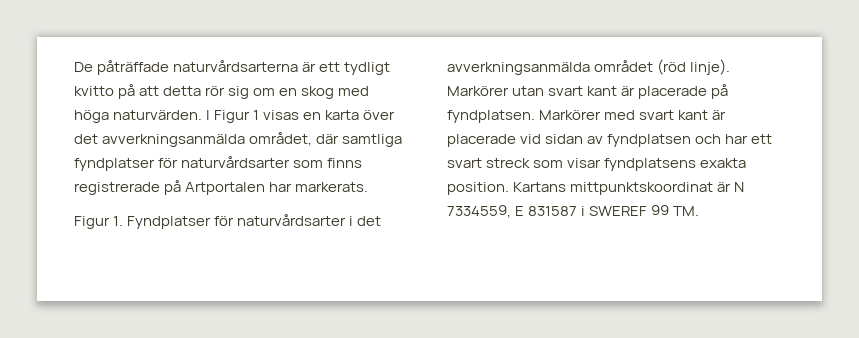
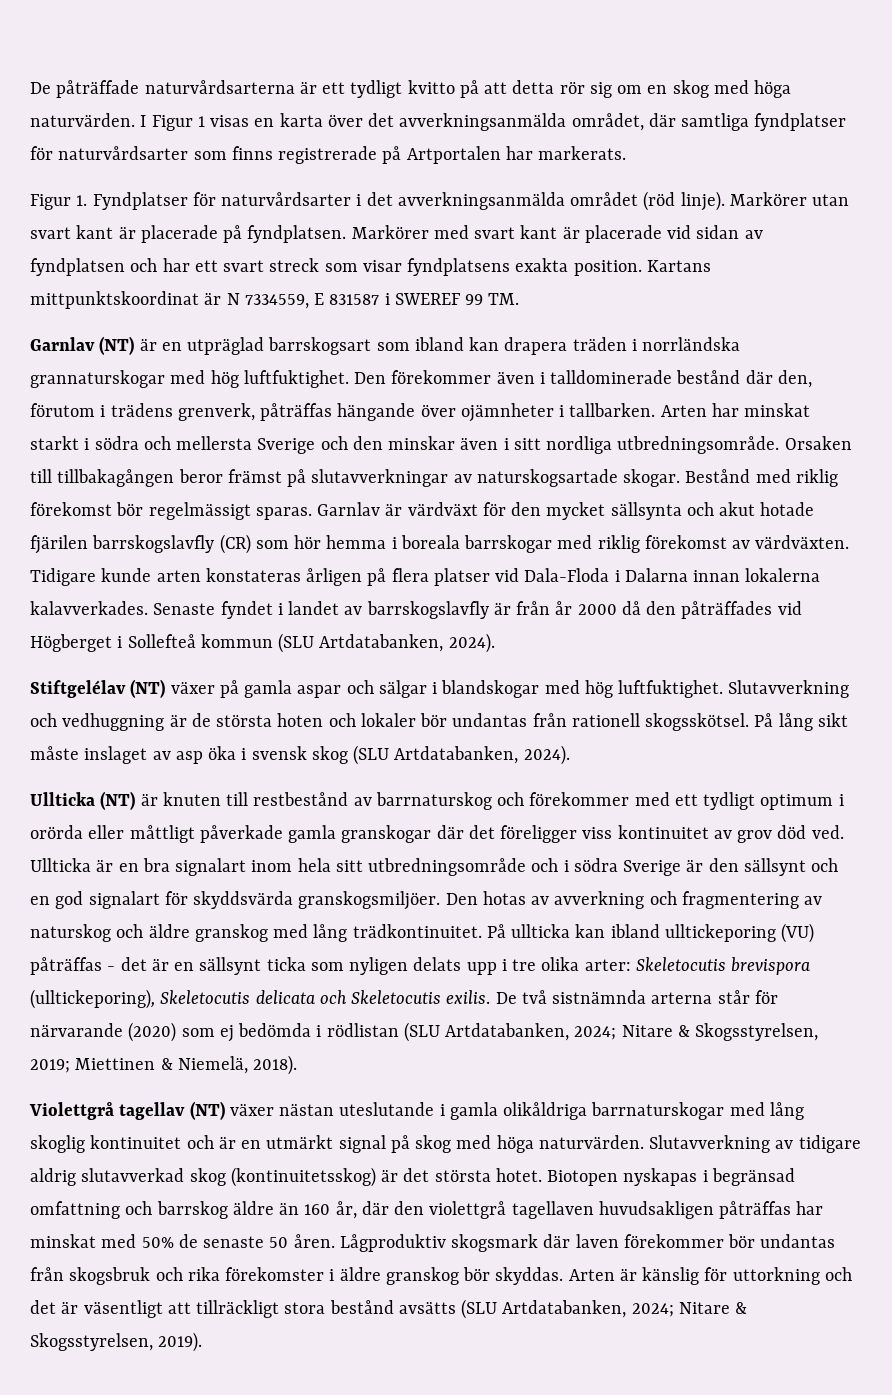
(700, 211) none -> [30,336,741,355] [30,370,812,388] [30,403,811,422] [30,436,852,454] [30,469,838,487] [30,502,815,520] [30,534,850,554] [30,568,821,586] [30,601,802,619] [30,633,495,653] [30,679,850,698] [30,713,848,731] [30,745,570,765] [30,791,844,810] [30,825,844,843] [30,858,839,876] [30,891,823,910] [30,923,815,943] [30,957,811,975] [30,989,778,1009] [30,1022,819,1042] [30,1055,298,1075] [29,1101,804,1120] [30,1135,861,1153] [30,1167,795,1187] [30,1201,824,1219] [30,1234,836,1252] [30,1267,852,1285] [30,1299,748,1319] [30,1332,203,1352] // Garnlav (NT) är en utpräglad barrskogsart som ibland kan drapera träden i norrländska grannaturskogar med hög luftfuktighet. Den förekommer även i talldominerade bestånd där den, förutom i trädens grenverk, påträffas hängande över ojämnheter i tallbarken. Arten har minskat starkt i södra och mellersta Sverige och den minskar även i sitt nordliga utbredningsområde. Orsaken till tillbakagången beror främst på slutavverkningar av naturskogsartade skogar. Bestånd med riklig förekomst bör regelmässigt sparas. Garnlav är värdväxt för den mycket sällsynta och akut hotade fjärilen barrskogslavfly (CR) som hör hemma i boreala barrskogar med riklig förekomst av värdväxten. Tidigare kunde arten konstateras årligen på flera platser vid Dala-Floda i Dalarna innan lokalerna kalavverkades. Senaste fyndet i landet av barrskogslavfly är från år 2000 då den påträffades vid Högberget i Sollefteå kommun (SLU Artdatabanken, 2024). // Stiftgelélav (NT) växer på gamla aspar och sälgar i blandskogar med hög luftfuktighet. Slutavverkning och vedhuggning är de största hoten och lokaler bör undantas från rationell skogsskötsel. På lång sikt måste inslaget av asp öka i svensk skog (SLU Artdatabanken, 2024). // Ullticka (NT) är knuten till restbestånd av barrnaturskog och förekommer med ett tydligt optimum i orörda eller måttligt påverkade gamla granskogar där det föreligger viss kontinuitet av grov död ved. Ullticka är en bra signalart inom hela sitt utbredningsområde och i södra Sverige är den sällsynt och en god signalart för skyddsvärda granskogsmiljöer. Den hotas av avverkning och fragmentering av naturskog och äldre granskog med lång trädkontinuitet. På ullticka kan ibland ulltickeporing (VU) påträffas - det är en sällsynt ticka som nyligen delats upp i tre olika arter: Skeletocutis brevispora (ulltickeporing), Skeletocutis delicata och Skeletocutis exilis. De två sistnämnda arterna står för närvarande (2020) som ej bedömda i rödlistan (SLU Artdatabanken, 2024; Nitare & Skogsstyrelsen, 2019; Miettinen & Niemelä, 2018). // Violettgrå tagellav (NT) växer nästan uteslutande i gamla olikåldriga barrnaturskogar med lång skoglig kontinuitet och är en utmärkt signal på skog med höga naturvärden. Slutavverkning av tidigare aldrig slutavverkad skog (kontinuitetsskog) är det största hotet. Biotopen nyskapas i begränsad omfattning och barrskog äldre än 160 år, där den violettgrå tagellaven huvudsakligen påträffas har minskat med 50% de senaste 50 åren. Lågproduktiv skogsmark där laven förekommer bör undantas från skogsbruk och rika förekomster i äldre granskog bör skyddas. Arten är känslig för uttorkning och det är väsentligt att tillräckligt stora bestånd avsätts (SLU Artdatabanken, 2024; Nitare & Skogsstyrelsen, 2019).

